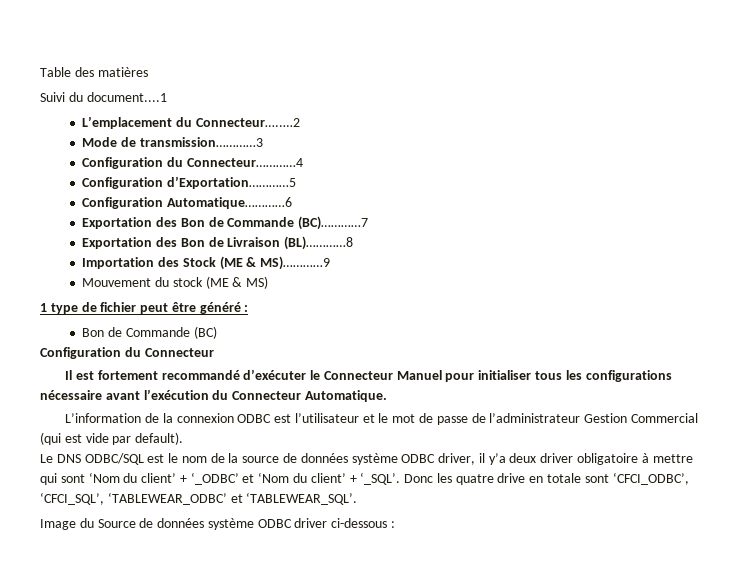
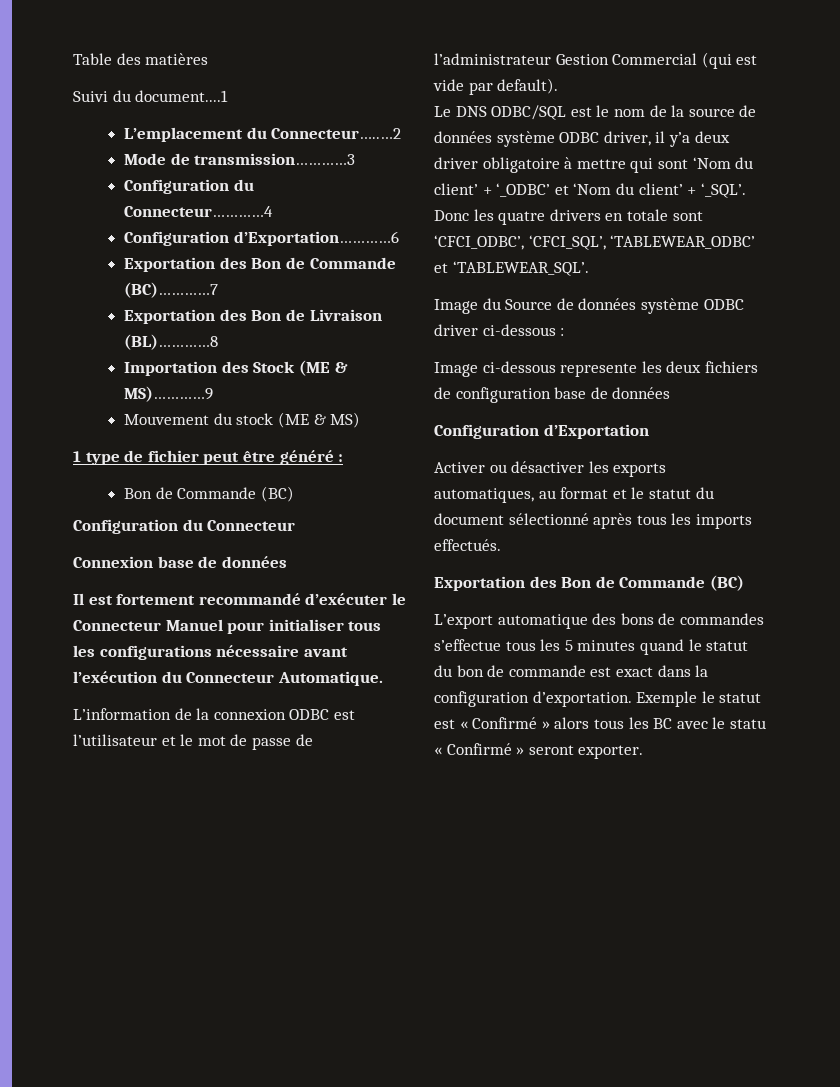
[166,176,296,189] [82,197,292,209] d’Exportation…………5 // Configuration Automatique…………6 -> [233,231,399,246] d’Exportation…………6
(214, 352) none -> [73,556,287,568] // Connexion base de données
[497,473,526,483] drive -> [549,209,601,221] drivers
(396, 524) none -> [434,361,758,377] [434,387,671,403] [434,424,649,439] [434,461,667,477] [434,487,714,503] [434,513,752,529] [434,539,501,551] [434,575,744,591] [434,613,764,629] [434,639,749,655] [434,665,709,677] [434,691,762,707] [434,717,766,729] [434,743,644,759] // Image ci-dessous represente les deux fichiers de configuration base de données // Configuration d’Exportation // Activer ou désactiver les exports automatiques, au format et le statut du document sélectionné après tous les imports effectués. // Exportation des Bon de Commande (BC) // L’export automatique des bons de commandes s’effectue tous les 5 minutes quand le statut du bon de commande est exact dans la configuration d’exportation. Exemple le statut est « Confirmé » alors tous les BC avec le statu « Confirmé » seront exporter.

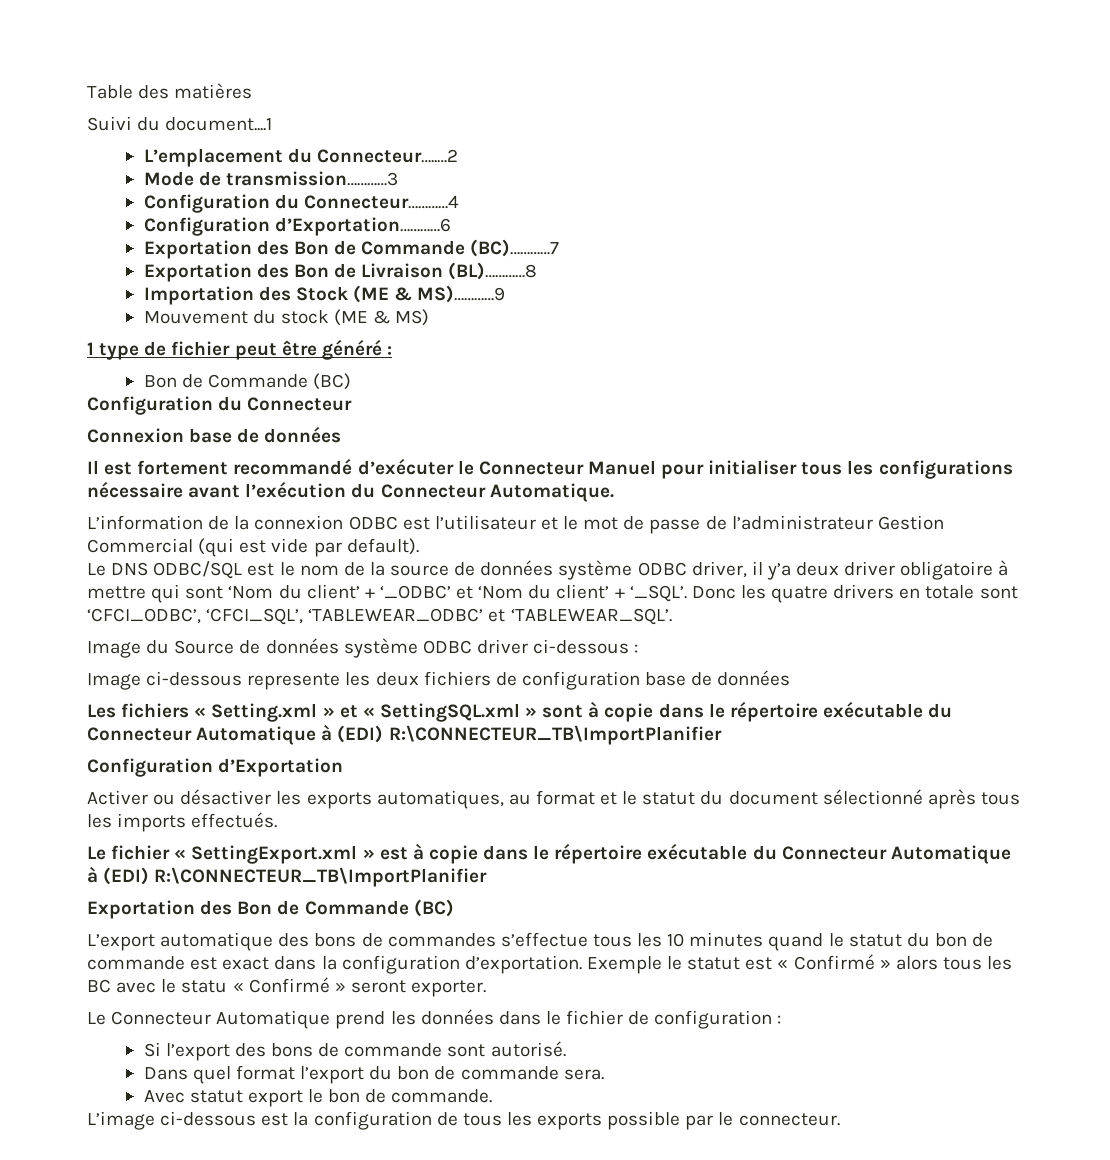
(671, 393) none -> [87,701,953,722] [87,724,722,745] // Les fichiers « Setting.xml » et « SettingSQL.xml » sont à copie dans le répertoire exécutable du Connecteur Automatique à (EDI) R:\CONNECTEUR_TB\ImportPlanifier
(501, 545) none -> [87,843,1011,864] [87,866,488,887] // Le fichier « SettingExport.xml » est à copie dans le répertoire exécutable du Connecteur Automatique à (EDI) R:\CONNECTEUR_TB\ImportPlanifier
[564,640,573,651] 5 -> [667,933,685,947] 10
(644, 752) none -> [87,1009,782,1029] [143,1041,566,1061] [143,1065,604,1084] [143,1089,493,1107] [87,1111,840,1130] // Le Connecteur Automatique prend les données dans le fichier de configuration : // Si l’export des bons de commande sont autorisé. // Dans quel format l’export du bon de commande sera. // Avec statut export le bon de commande. // L’image ci-dessous est la configuration de tous les exports possible par le connecteur.

